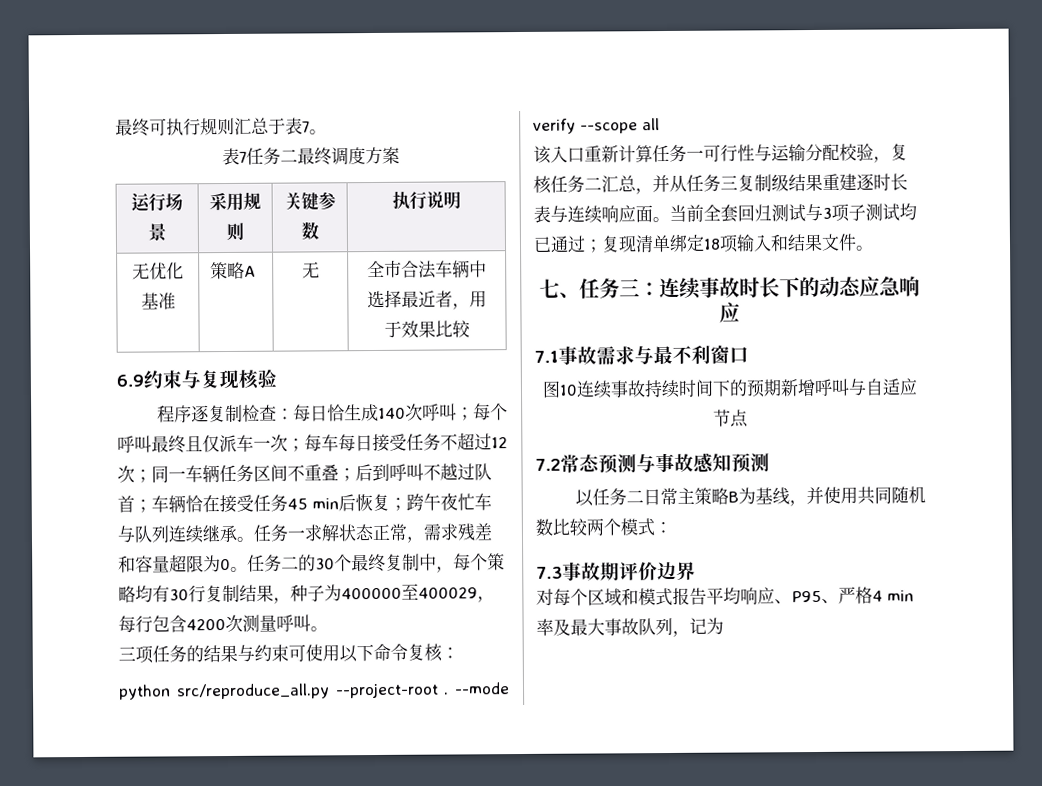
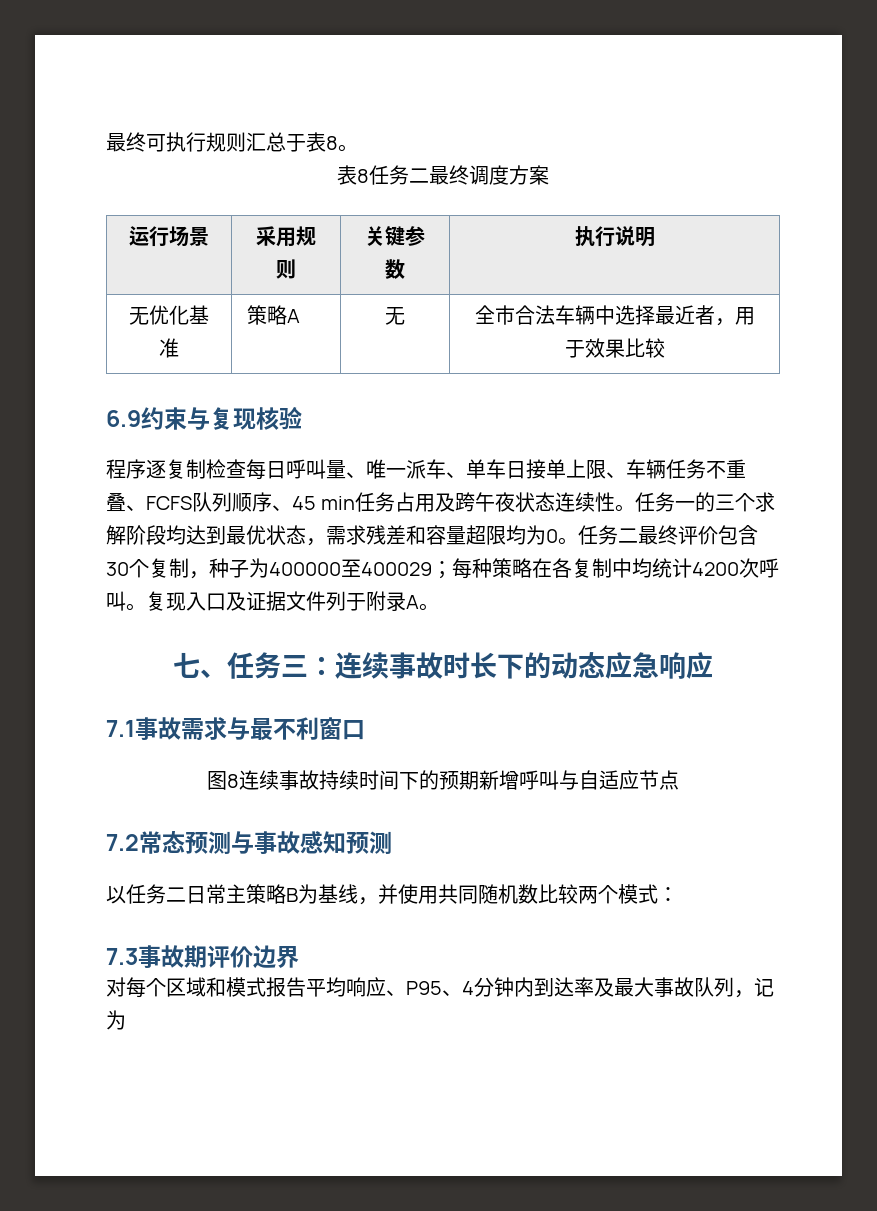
[302,121,310,133] 7 -> [326,136,338,150] 8
[238,151,247,163] 7 -> [357,169,369,183] 8
[275,403,508,422] [117,432,508,454] [117,463,492,484] [117,493,492,514] [117,523,408,544] ：每日恰生成140次呼叫；每个呼叫最终且仅派车一次；每车每日接受任务不超过12次；同一车辆任务区间不重叠；后到呼叫不越过队首；车辆恰在接受任务45 min后恢复；跨午夜忙车与队列连续继承。任务一求解状态正常 -> [246,459,746,480] [106,492,776,512] [106,525,306,545] 每日呼叫量、唯一派车、单车日接单上限、车辆任务不重叠、FCFS队列顺序、45 min任务占用及跨午夜状态连续性。任务一的三个求解阶段均达到最优状态
(204, 564) none -> [506,525,526,545] 均
[298,553,505,573] [118,584,274,603] 的30个最终复制中，每个策略均有30行复制结果 -> [638,525,758,545] [106,558,189,578] 最终评价包含30个复制
[477,596,495,603] [118,614,328,633] [118,643,459,664] [118,682,510,700] [533,118,660,134] [533,143,908,164] [533,173,908,195] [533,203,917,224] [533,233,857,253] ，每行包含4200次测量呼叫。 // 三项任务的结果与约束可使用以下命令复核： // python src/reproduce_all.py --project-root . --mode verify --scope all // 该入口重新计算任务一可行性与运输分配校验，复核任务二汇总，并从任务三复制级结果重建逐时长表与连续响应面。当前全套回归测试与3项子测试均已通过；复现清单绑定18项输入和结果文件 -> [432,558,779,579] [106,591,419,611] ；每种策略在各复制中均统计4200次呼叫。复现入口及证据文件列于附录A
[559,384,578,396] 10 -> [227,774,239,788] 8
[838,586,914,604] 严格4 min -> [462,977,574,997] 4分钟内到达

